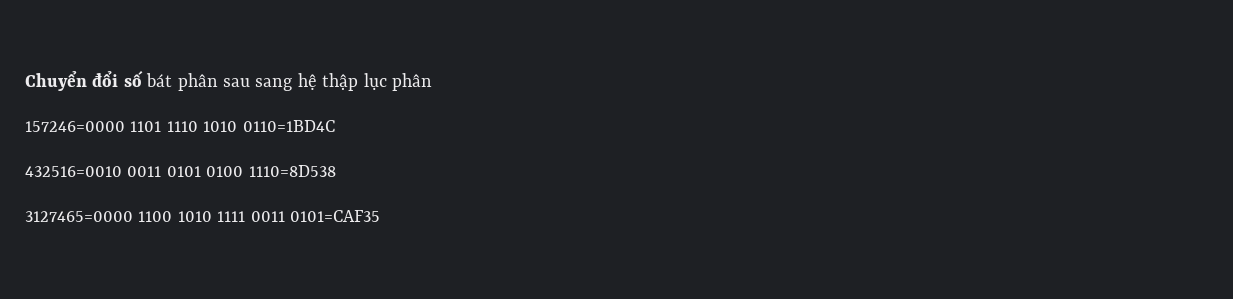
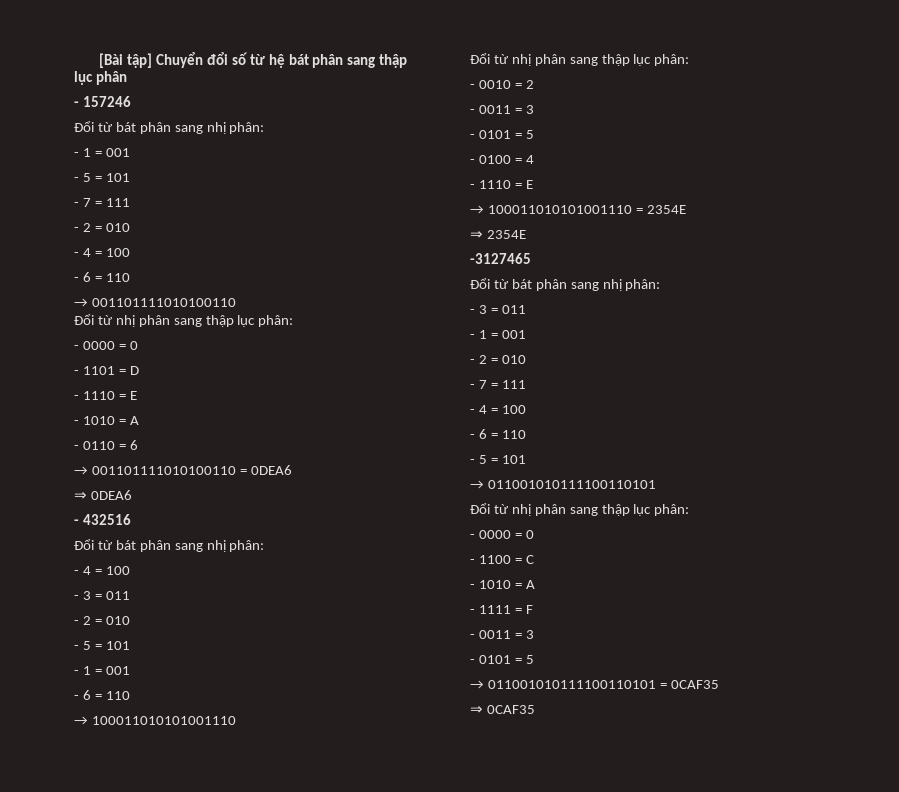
(25, 81) none -> [99,53,153,68] [Bài tập]
[146,73,432,91] [25,120,335,132] [25,165,336,177] [25,210,380,222] bát phân sau sang hệ thập lục phân // 157246=0000 1101 1110 1010 0110=1BD4C // 432516=0010 0011 0101 0100 1110=8D538 // 3127465=0000 1100 1010 1111 0011 0101=CAF35 -> [249,54,408,68] [74,71,127,85] [74,96,131,107] [74,121,265,134] [74,148,130,157] [74,173,130,182] [74,198,130,207] [74,223,130,232] [74,248,130,257] [74,272,130,282] [74,298,236,307] [74,314,294,327] [74,341,138,350] [74,366,139,375] [74,391,137,400] [74,416,139,425] [74,440,138,450] [74,465,292,475] [74,490,132,500] [74,514,131,525] [74,539,265,552] [74,566,130,575] [74,591,130,600] [74,616,130,625] [74,641,130,650] [74,666,130,675] [74,690,130,700] [74,716,236,725] [470,53,690,66] [470,80,534,89] [470,105,534,114] [470,130,534,139] [470,155,534,164] [470,180,533,189] [470,205,686,214] [470,230,526,239] [470,253,531,264] [470,278,661,291] [470,305,526,314] [470,330,526,339] [470,355,526,364] [470,380,526,389] [470,405,526,414] [470,429,526,439] [470,455,526,464] [470,480,656,489] [470,503,690,516] [470,530,534,539] [470,555,534,564] [470,580,535,589] [470,605,533,614] [470,630,534,639] [470,655,534,664] [470,680,719,689] [470,705,535,714] từ hệ bát phân sang thập lục phân // - 157246 // Đổi từ bát phân sang nhị phân: // - 1 = 001 // - 5 = 101 // - 7 = 111 // - 2 = 010 // - 4 = 100 // - 6 = 110 // → 001101111010100110 // Đổi từ nhị phân sang thập lục phân: // - 0000 = 0 // - 1101 = D // - 1110 = E // - 1010 = A // - 0110 = 6 // → 001101111010100110 = 0DEA6 // ⇒ 0DEA6 // - 432516 // Đổi từ bát phân sang nhị phân: // - 4 = 100 // - 3 = 011 // - 2 = 010 // - 5 = 101 // - 1 = 001 // - 6 = 110 // → 100011010101001110 // Đổi từ nhị phân sang thập lục phân: // - 0010 = 2 // - 0011 = 3 // - 0101 = 5 // - 0100 = 4 // - 1110 = E // → 100011010101001110 = 2354E // ⇒ 2354E // -3127465 // Đổi từ bát phân sang nhị phân: // - 3 = 011 // - 1 = 001 // - 2 = 010 // - 7 = 111 // - 4 = 100 // - 6 = 110 // - 5 = 101 // → 011001010111100110101 // Đổi từ nhị phân sang thập lục phân: // - 0000 = 0 // - 1100 = C // - 1010 = A // - 1111 = F // - 0011 = 3 // - 0101 = 5 // → 011001010111100110101 = 0CAF35 // ⇒ 0CAF35

